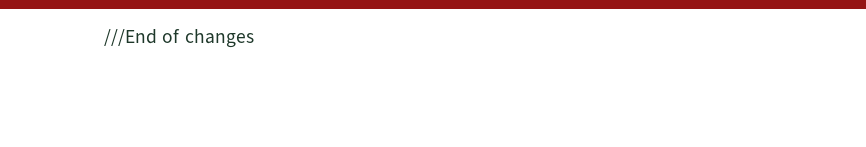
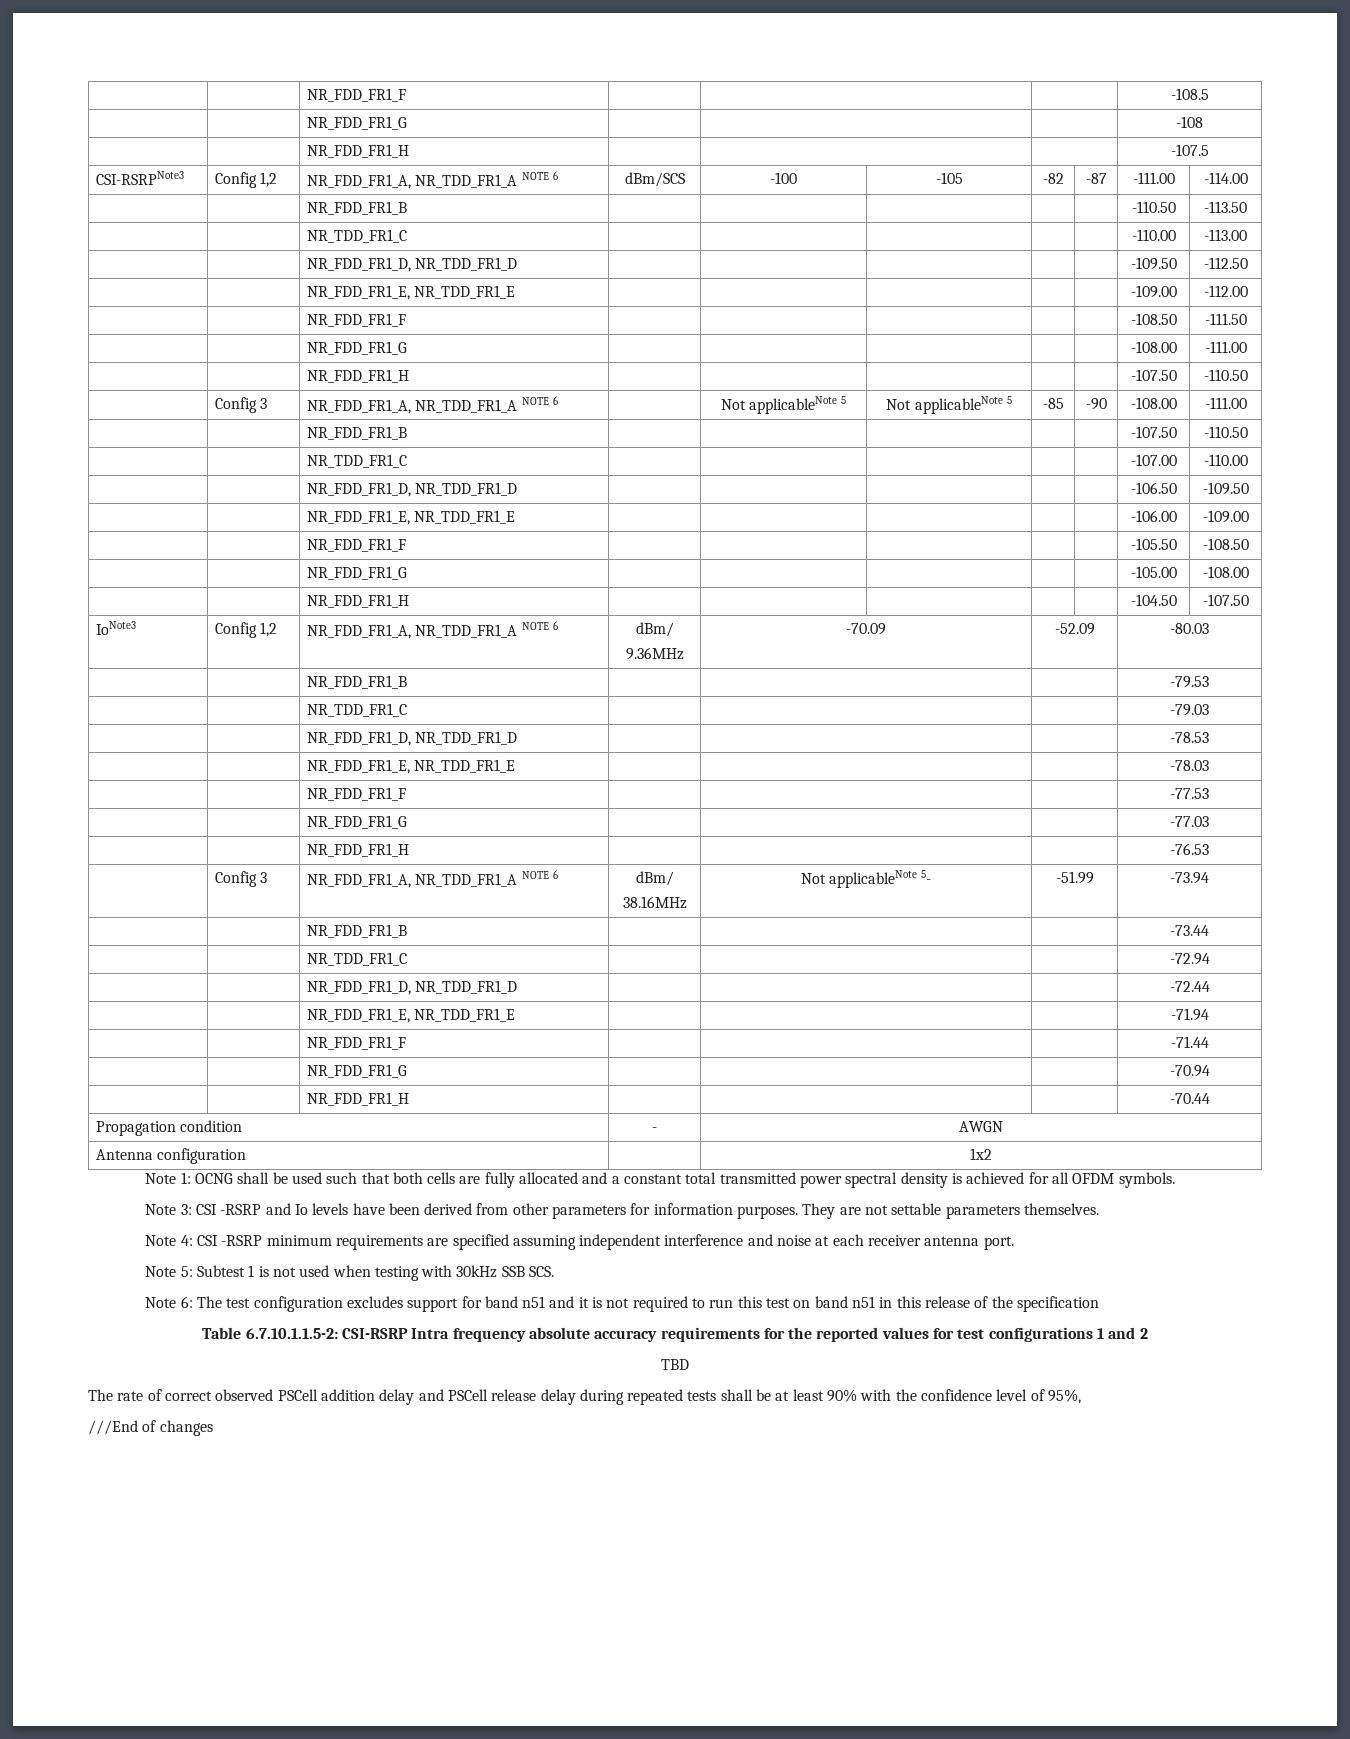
(104, 37) none -> [306,88,406,102] [1170,88,1209,100] [306,116,407,130] [1176,116,1203,128] [306,144,409,158] [1170,144,1209,156] [95,171,184,185] [214,172,278,188] [306,171,558,189] [624,172,685,187] [770,172,797,184] [935,172,963,184] [1042,173,1064,184] [1085,173,1107,184] [1132,172,1175,184] [1203,172,1248,184] [306,201,407,215] [1131,201,1176,213] [1204,201,1247,213] [306,229,407,243] [1131,229,1176,241] [1204,229,1247,241] [306,257,518,272] [1130,257,1177,270] [1203,257,1248,269] [306,285,516,300] [1130,285,1177,298] [1203,285,1248,297] [306,313,406,327] [1130,313,1177,325] [1204,313,1247,325] [306,341,407,355] [1130,341,1177,353] [1204,341,1247,353] [306,369,409,383] [1130,369,1177,381] [1203,369,1248,381] [214,397,268,413] [306,396,558,414] [720,396,847,414] [886,396,1012,414] [1042,398,1064,409] [1085,398,1107,410] [1130,397,1177,409] [1204,397,1247,409] [306,426,407,440] [1130,426,1177,438] [1203,426,1248,438] [306,454,407,468] [1130,454,1177,466] [1203,454,1248,466] [306,482,518,497] [1130,482,1177,494] [1202,482,1249,495] [306,510,516,525] [1130,510,1177,522] [1202,510,1249,523] [306,538,406,552] [1130,538,1177,550] [1202,538,1249,550] [306,566,407,580] [1130,566,1177,578] [1202,566,1249,578] [306,594,409,608] [1130,594,1177,606] [1202,594,1249,606] [95,621,136,635] [214,622,278,638] [306,621,558,639] [635,622,674,637] [625,647,684,660] [846,623,886,635] [1054,623,1095,635] [1170,623,1209,634] [306,675,407,689] [1170,676,1209,688] [306,703,407,717] [1170,704,1209,716] [306,731,518,746] [1170,732,1209,743] [306,759,516,774] [1170,760,1209,771] [306,787,406,801] [1170,788,1209,799] [306,815,407,829] [1170,816,1209,827] [306,843,409,857] [1170,843,1209,855] [214,871,268,887] [306,870,558,888] [635,871,674,886] [622,896,687,909] [800,870,932,888] [1055,871,1094,884] [1170,872,1209,884] [306,924,407,938] [1170,925,1209,936] [306,952,407,966] [1169,953,1210,965] [306,980,518,995] [1169,981,1210,992] [306,1008,516,1023] [1170,1008,1209,1021] [306,1036,406,1050] [1170,1036,1209,1048] [306,1064,407,1078] [1169,1065,1210,1077] [306,1092,409,1106] [1169,1093,1210,1104] [95,1120,243,1136] [652,1127,657,1132] [959,1121,1004,1132] [95,1148,247,1164] [970,1148,993,1160] [145,1172,1175,1188] [145,1203,1099,1219] [145,1234,1014,1250] [145,1265,555,1281] [145,1296,1099,1312] [202,1327,1148,1342] [661,1359,689,1370] [88,1389,1082,1405] | | NR_FDD_FR1_F | | | | -108.5 // | | NR_FDD_FR1_G | | | | -108 // | | NR_FDD_FR1_H | | | | -107.5 // CSI-RSRPNote3 | Config 1,2 | NR_FDD_FR1_A, NR_TDD_FR1_A NOTE 6 | dBm/SCS | -100 | -105 | -82 | -87 | -111.00 | -114.00 // | | NR_FDD_FR1_B | | | | | | -110.50 | -113.50 // | | NR_TDD_FR1_C | | | | | | -110.00 | -113.00 // | | NR_FDD_FR1_D, NR_TDD_FR1_D | | | | | | -109.50 | -112.50 // | | NR_FDD_FR1_E, NR_TDD_FR1_E | | | | | | -109.00 | -112.00 // | | NR_FDD_FR1_F | | | | | | -108.50 | -111.50 // | | NR_FDD_FR1_G | | | | | | -108.00 | -111.00 // | | NR_FDD_FR1_H | | | | | | -107.50 | -110.50 // | Config 3 | NR_FDD_FR1_A, NR_TDD_FR1_A NOTE 6 | | Not applicableNote 5 | Not applicableNote 5 | -85 | -90 | -108.00 | -111.00 // | | NR_FDD_FR1_B | | | | | | -107.50 | -110.50 // | | NR_TDD_FR1_C | | | | | | -107.00 | -110.00 // | | NR_FDD_FR1_D, NR_TDD_FR1_D | | | | | | -106.50 | -109.50 // | | NR_FDD_FR1_E, NR_TDD_FR1_E | | | | | | -106.00 | -109.00 // | | NR_FDD_FR1_F | | | | | | -105.50 | -108.50 // | | NR_FDD_FR1_G | | | | | | -105.00 | -108.00 // | | NR_FDD_FR1_H | | | | | | -104.50 | -107.50 // IoNote3 | Config 1,2 | NR_FDD_FR1_A, NR_TDD_FR1_A NOTE 6 | dBm/ // 9.36MHz | -70.09 | -52.09 | -80.03 // | | NR_FDD_FR1_B | | | | -79.53 // | | NR_TDD_FR1_C | | | | -79.03 // | | NR_FDD_FR1_D, NR_TDD_FR1_D | | | | -78.53 // | | NR_FDD_FR1_E, NR_TDD_FR1_E | | | | -78.03 // | | NR_FDD_FR1_F | | | | -77.53 // | | NR_FDD_FR1_G | | | | -77.03 // | | NR_FDD_FR1_H | | | | -76.53 // | Config 3 | NR_FDD_FR1_A, NR_TDD_FR1_A NOTE 6 | dBm/ // 38.16MHz | Not applicableNote 5- | -51.99 | -73.94 // | | NR_FDD_FR1_B | | | | -73.44 // | | NR_TDD_FR1_C | | | | -72.94 // | | NR_FDD_FR1_D, NR_TDD_FR1_D | | | | -72.44 // | | NR_FDD_FR1_E, NR_TDD_FR1_E | | | | -71.94 // | | NR_FDD_FR1_F | | | | -71.44 // | | NR_FDD_FR1_G | | | | -70.94 // | | NR_FDD_FR1_H | | | | -70.44 // Propagation condition | - | AWGN // Antenna configuration | | 1x2 // Note 1: OCNG shall be used such that both cells are fully allocated and a constant total transmitted power spectral density is achieved for all OFDM symbols. // Note 3: CSI -RSRP and Io levels have been derived from other parameters for information purposes. They are not settable parameters themselves. // Note 4: CSI -RSRP minimum requirements are specified assuming independent interference and noise at each receiver antenna port. // Note 5: Subtest 1 is not used when testing with 30kHz SSB SCS. // Note 6: The test configuration excludes support for band n51 and it is not required to run this test on band n51 in this release of the specification // Table 6.7.10.1.1.5-2: CSI-RSRP Intra frequency absolute accuracy requirements for the reported values for test configurations 1 and 2 // TBD // The rate of correct observed PSCell addition delay and PSCell release delay during repeated tests shall be at least 90% with the confidence level of 95%, //

